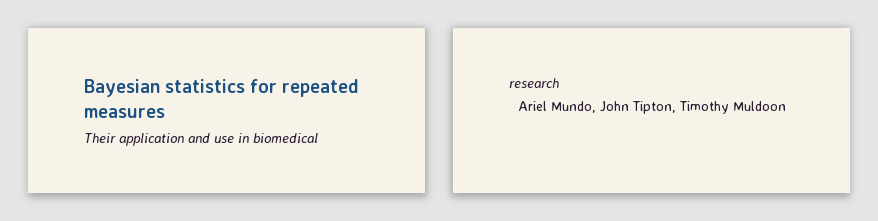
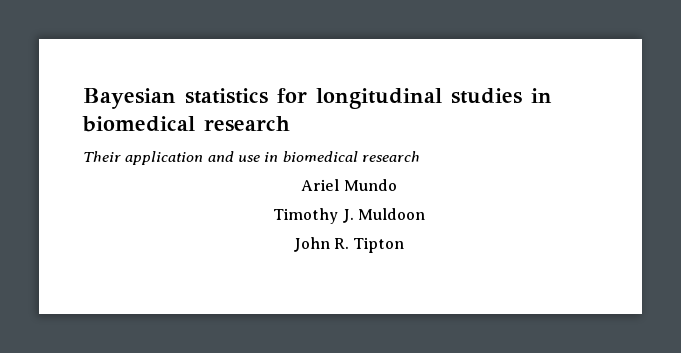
[282,79,360,97] [84,108,165,118] repeated measures -> [316,88,552,109] [82,116,290,132] longitudinal studies in biomedical research
[550,101,786,114] Mundo, John Tipton, Timothy Muldoon -> [343,179,397,191] [273,208,425,224] [293,237,405,253] Mundo // Timothy J. Muldoon // John R. Tipton

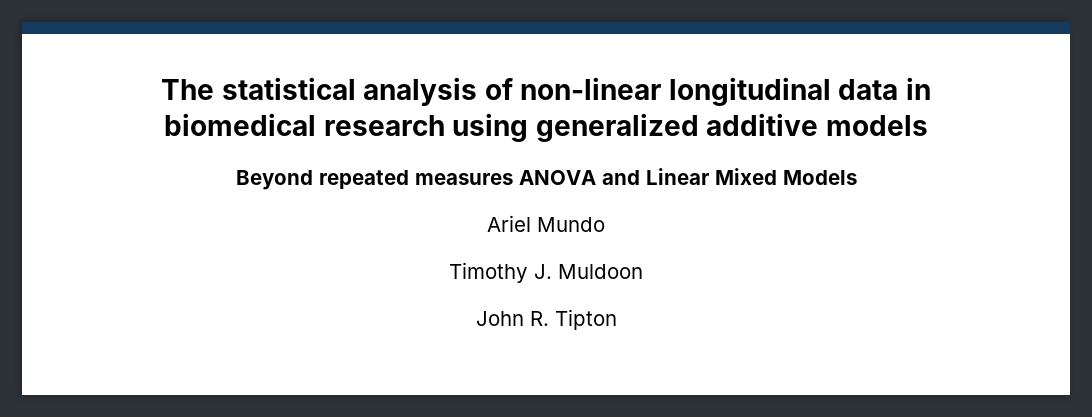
[83,88,552,109] [82,116,290,132] [83,151,420,165] Bayesian statistics for longitudinal studies in biomedical research // Their application and use in biomedical research -> [161,77,931,106] [164,113,928,142] [235,168,857,190] The statistical analysis of non-linear longitudinal data in biomedical research using generalized additive models // Beyond repeated measures ANOVA and Linear Mixed Models

